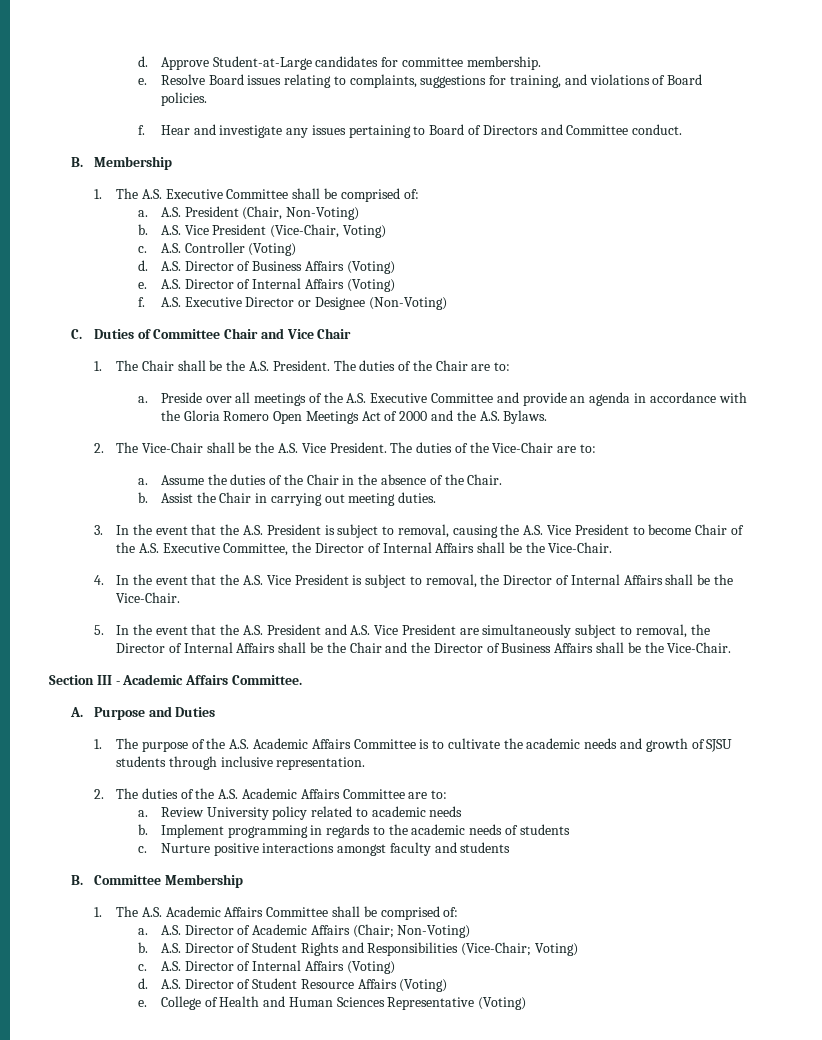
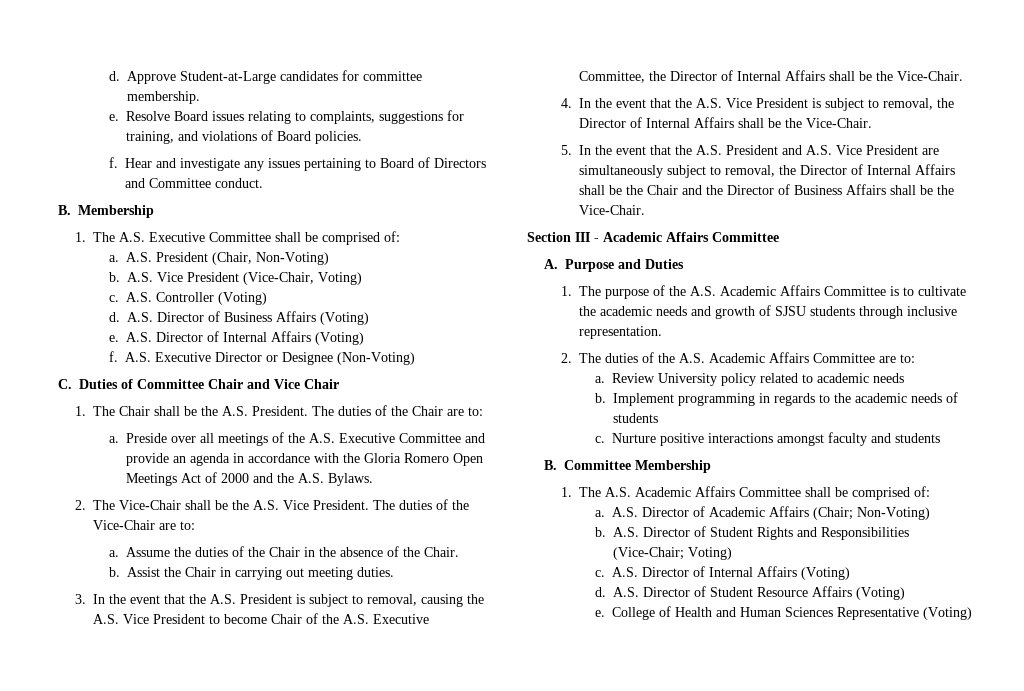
[231,675,302,685] Committee. -> [712,232,779,242] Committee

